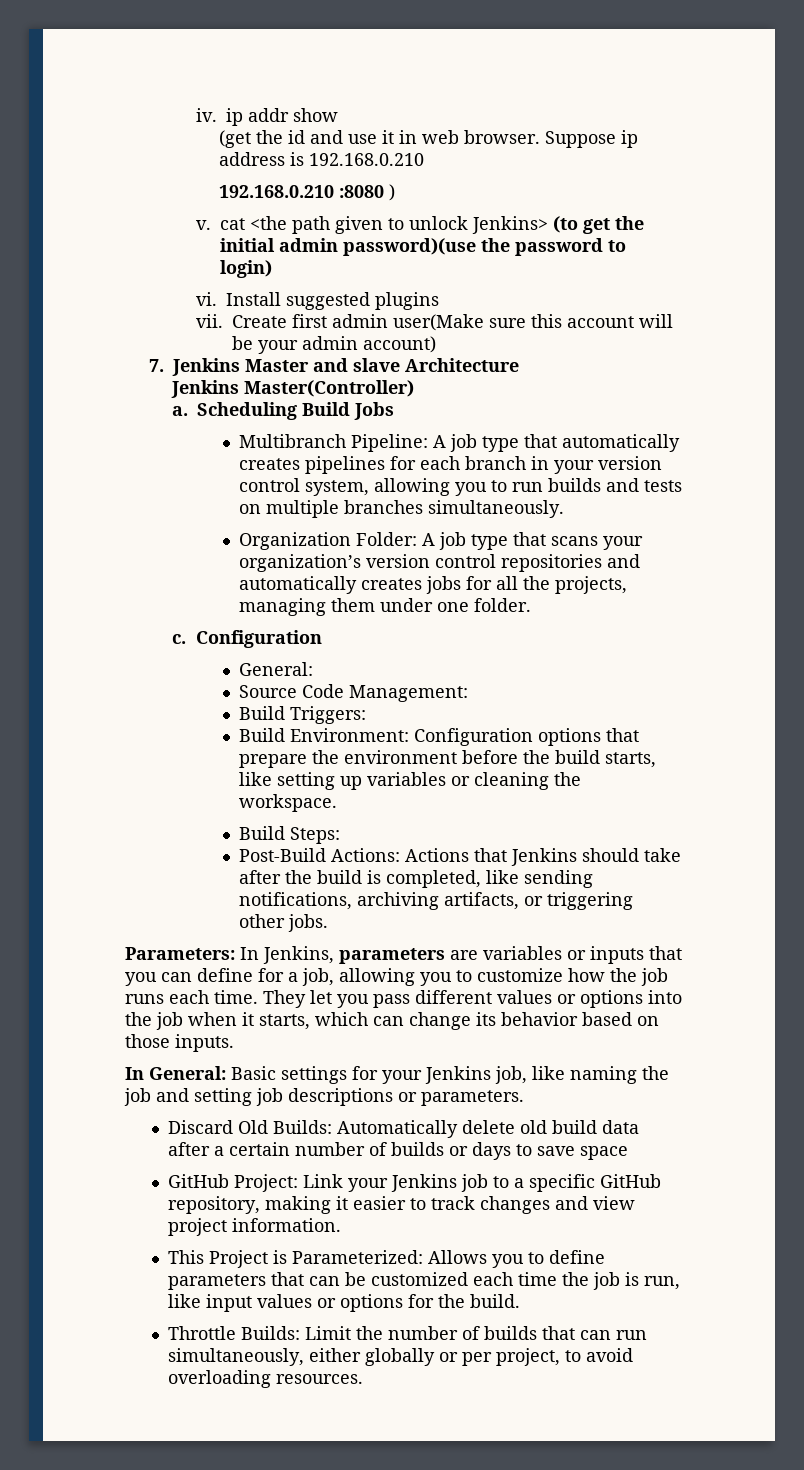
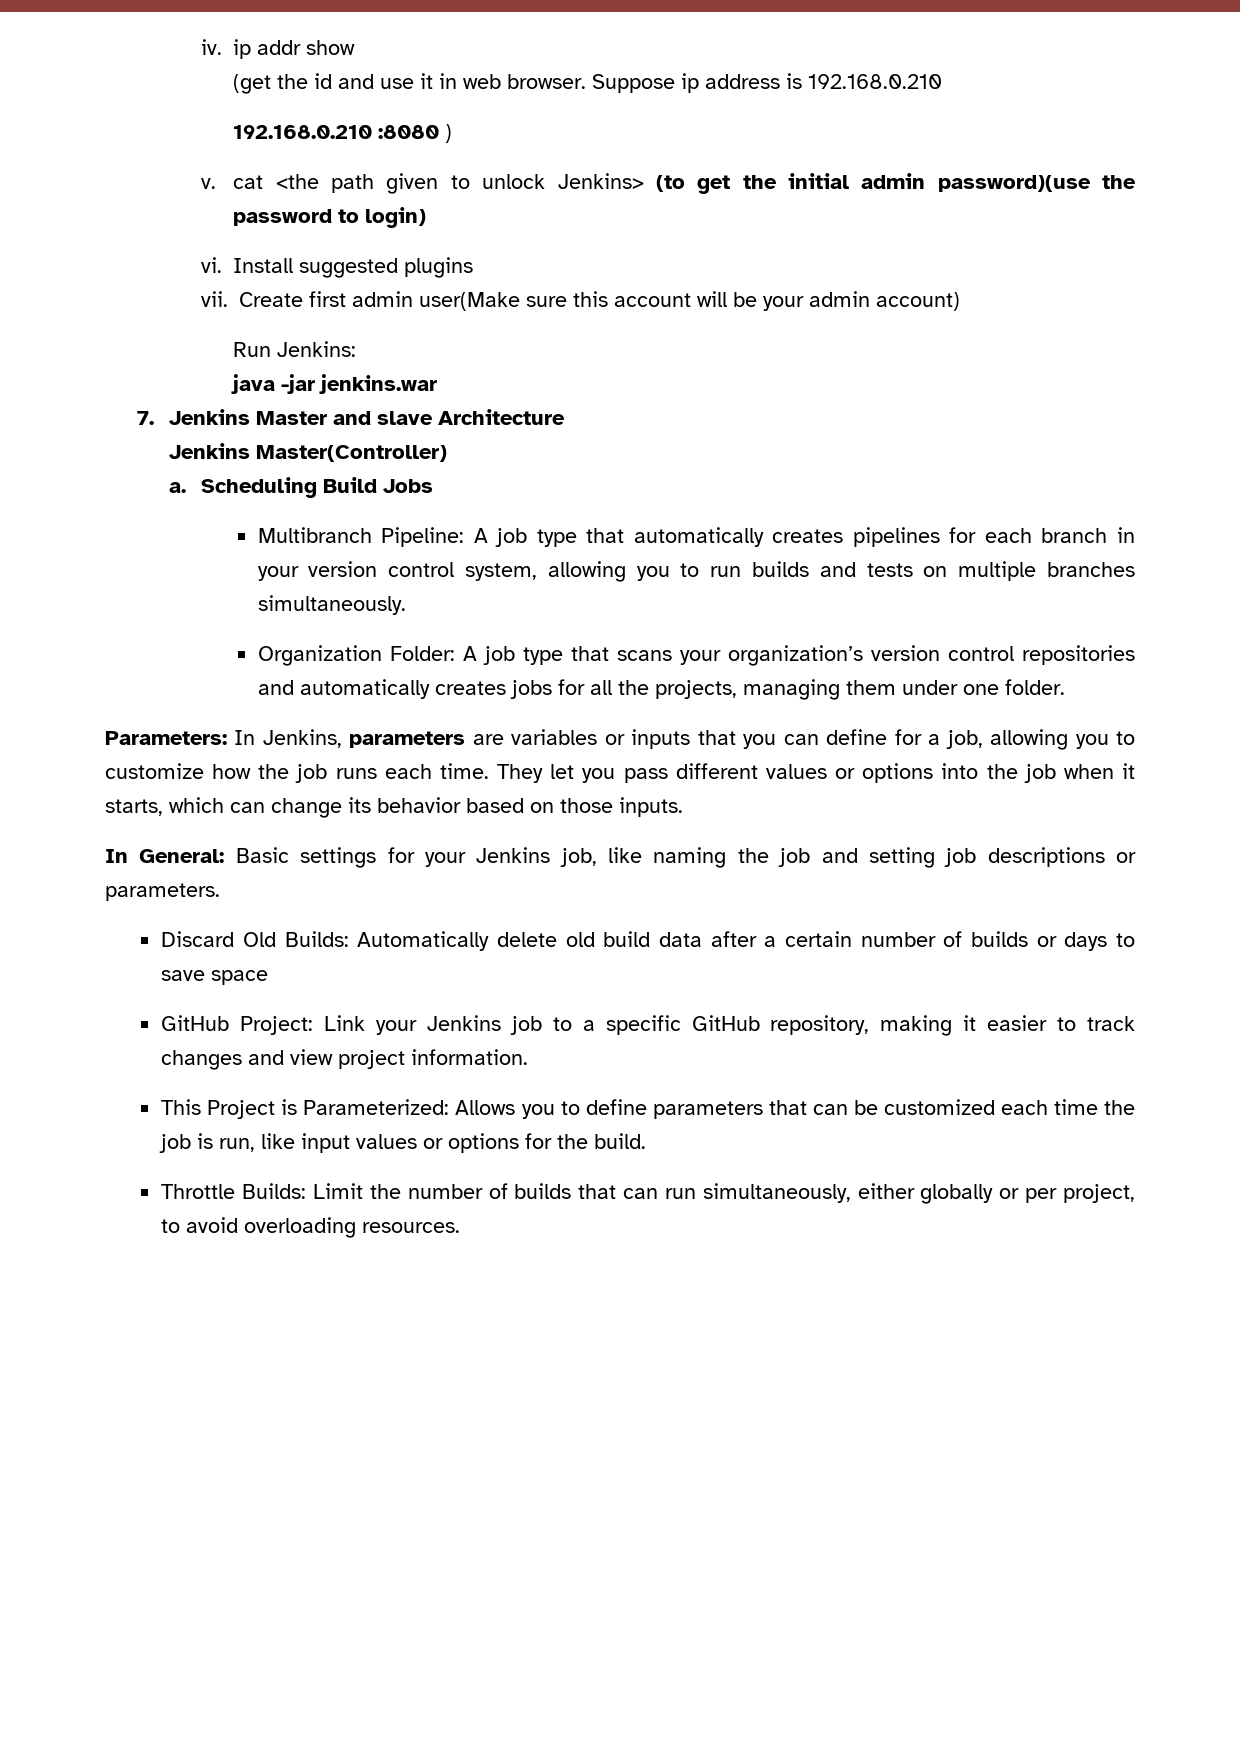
(436, 344) none -> [233,341,357,357] [231,374,438,394] // Run Jenkins: // java -jar jenkins.war
[172,630,322,648] [238,662,313,676] [238,684,468,702] [238,706,366,724] [238,728,639,746] [238,750,656,768] [238,772,581,790] [238,794,337,812] [238,826,340,844] [238,848,681,866] [238,870,593,888] [238,892,633,910] [238,914,328,932] // c. Configuration // General: // Source Code Management: // Build Triggers: // Build Environment: Configuration options that prepare the environment before the build starts, like setting up variables or cleaning the workspace. // Build Steps: // Post-Build Actions: Actions that Jenkins should take after the build is completed, like sending notifications, archiving artifacts, or triggering other jobs. -> (1065, 687) none

